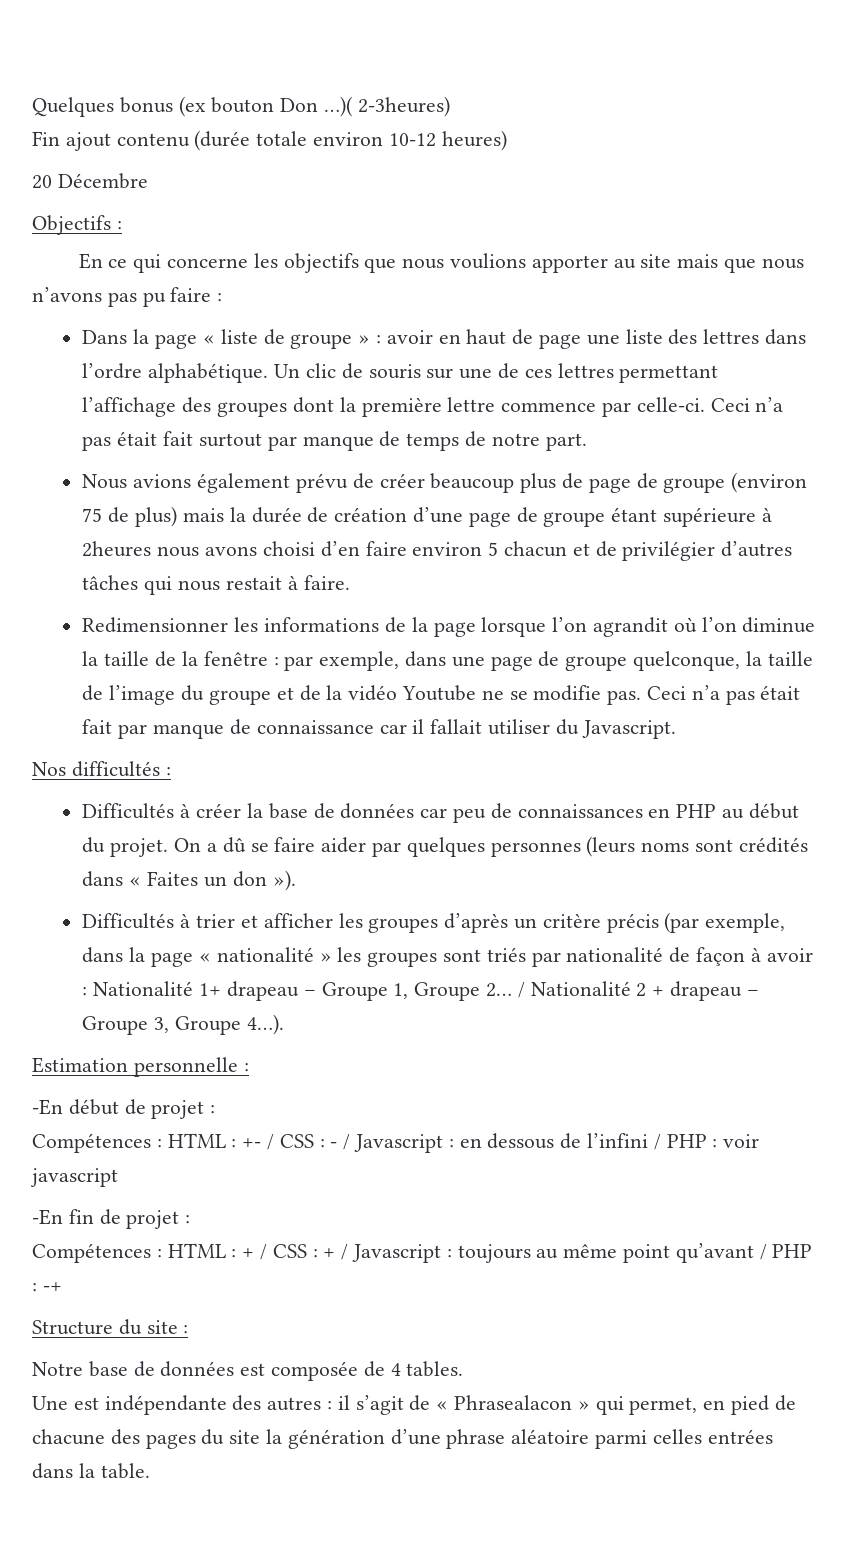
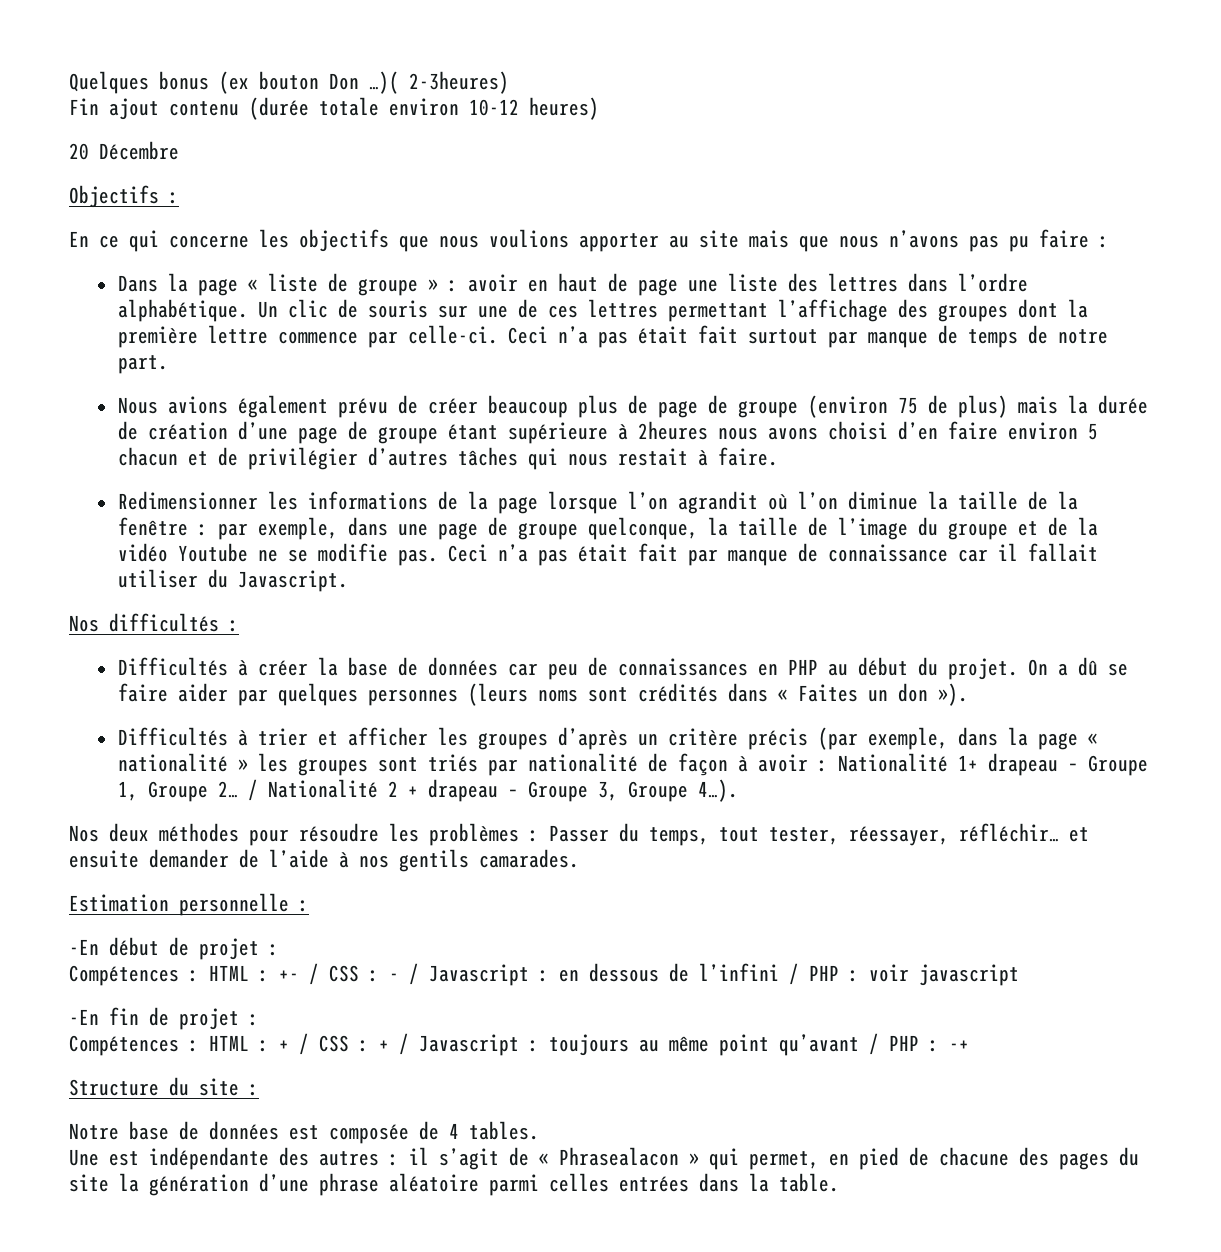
(284, 1024) none -> [69,823,1089,846] [69,849,579,872] // Nos deux méthodes pour résoudre les problèmes : Passer du temps, tout tester, réessayer, réfléchir… et ensuite demander de l’aide à nos gentils camarades.

